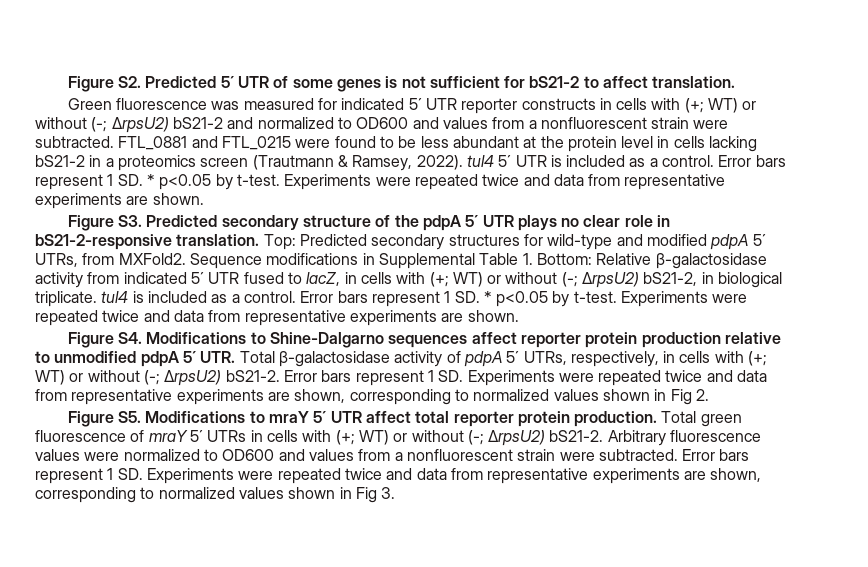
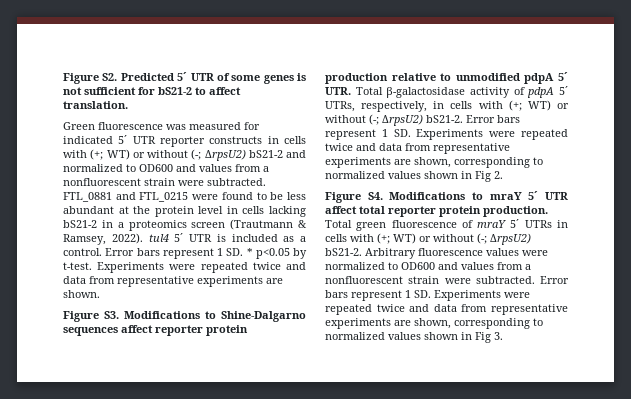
[146,215,671,231] [35,234,766,250] [35,253,767,269] [35,272,783,288] [35,291,748,307] [35,310,519,326] [67,332,142,348] Predicted secondary structure of the pdpA 5´ UTR plays no clear role in bS21-2-responsive translation. Top: Predicted secondary structures for wild-type and modified pdpA 5´ UTRs, from MXFold2. Sequence modifications in Supplemental Table 1. Bottom: Relative β-galactosidase activity from indicated 5´ UTR fused to lacZ, in cells with (+; WT) or without (-; ΔrpsU2) bS21-2, in biological triplicate. tul4 is included as a control. Error bars represent 1 SD. * p<0.05 by t-test. Experiments were repeated twice and data from representative experiments are shown. // Figure S4. -> (119, 315) none
[117,411,141,423] S5. -> [367,192,383,200] S4.

